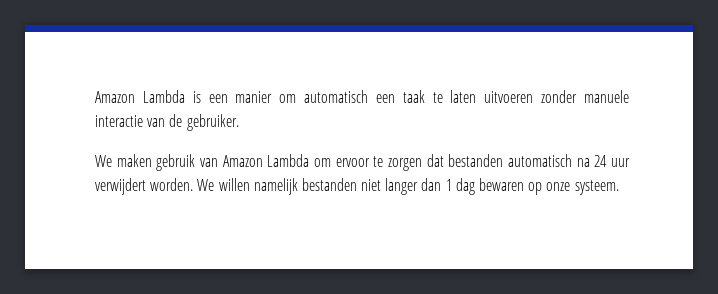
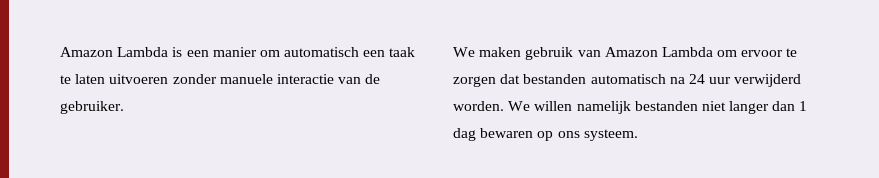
[95,178,146,195] verwijdert -> [734,74,802,87] verwijderd
[546,182,571,191] onze -> [557,131,580,138] ons

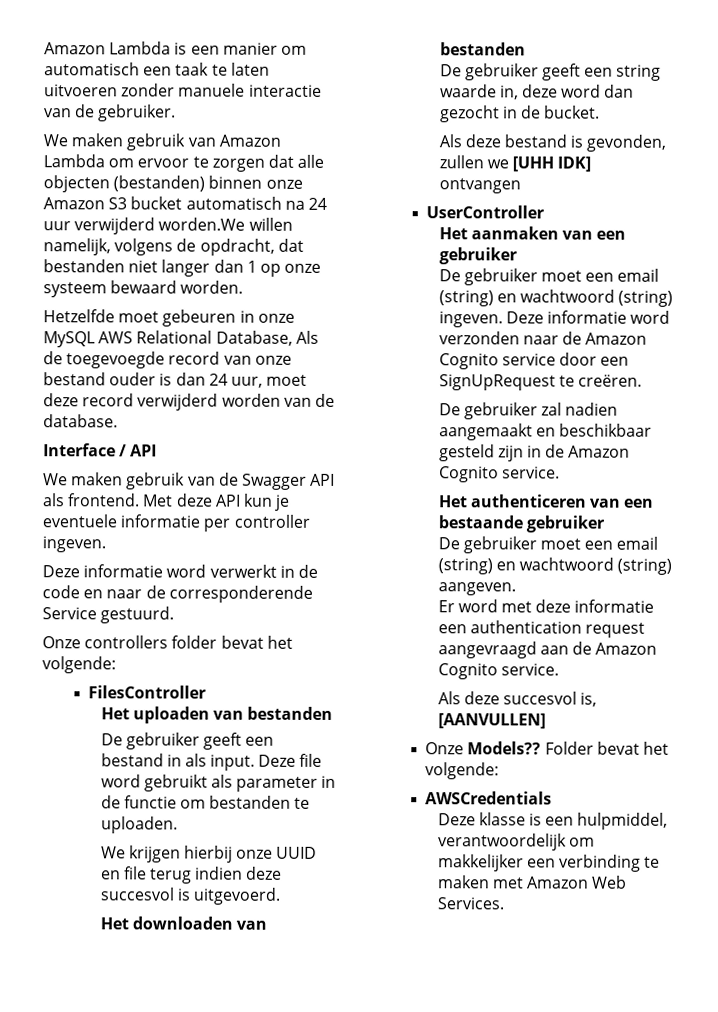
[523,74,587,84] bestanden -> [297,154,325,168] [43,175,303,193] [43,196,183,210] alle objecten (bestanden) binnen onze Amazon S3 bucket
[453,101,631,114] worden. We willen namelijk -> [158,217,293,231] [43,238,304,256] worden.We willen namelijk, volgens de opdracht, dat
[453,128,638,141] dag bewaren op ons systeem. -> [259,263,322,277] [43,280,244,298] [43,309,295,327] [43,330,319,348] [43,351,292,369] [43,372,308,388] [43,393,335,411] [43,414,118,428] [43,443,158,457] [43,472,336,490] [42,493,291,511] [42,514,310,532] [42,536,106,553] [42,564,318,578] [42,585,313,603] [42,606,175,624] [42,635,293,649] [42,656,116,674] [88,685,207,699] [100,706,334,724] [100,732,275,750] [100,753,323,771] [100,774,337,792] [100,795,311,809] [100,816,178,834] [100,845,318,863] [100,866,283,884] [99,887,281,905] [99,916,267,930] [439,42,526,56] [439,63,662,81] [439,84,635,100] [439,105,601,123] [438,134,667,152] [438,155,592,172] [438,178,521,194] [426,205,545,219] [438,226,627,240] [438,247,517,265] [438,268,660,286] [438,289,674,307] [438,310,671,328] [438,331,648,345] [438,352,630,370] [438,374,642,391] [438,402,619,420] [438,423,652,441] [438,444,631,462] [438,466,560,483] [437,494,655,508] [437,515,604,533] [437,536,659,554] [437,557,673,575] [437,582,516,596] [437,599,655,613] [437,620,645,638] [437,641,658,659] [437,663,559,680] [437,691,598,707] [437,713,546,729] [425,741,670,755] [425,762,500,780] [425,791,553,805] [437,812,669,830] [437,833,595,851] [437,854,661,872] [436,875,628,889] [436,897,504,910] op onze systeem bewaard worden. // Hetzelfde moet gebeuren in onze MySQL AWS Relational Database, Als de toegevoegde record van onze bestand ouder is dan 24 uur, moet deze record verwijderd worden van de database. // Interface / API // We maken gebruik van de Swagger API als frontend. Met deze API kun je eventuele informatie per controller ingeven. // Deze informatie word verwerkt in de code en naar de corresponderende Service gestuurd. // Onze controllers folder bevat het volgende: // FilesController // Het uploaden van bestanden // De gebruiker geeft een bestand in als input. Deze file word gebruikt als parameter in de functie om bestanden te uploaden. // We krijgen hierbij onze UUID en file terug indien deze succesvol is uitgevoerd. // Het downloaden van bestanden // De gebruiker geeft een string waarde in, deze word dan gezocht in de bucket. // Als deze bestand is gevonden, zullen we [UHH IDK] ontvangen // UserController // Het aanmaken van een gebruiker // De gebruiker moet een email (string) en wachtwoord (string) ingeven. Deze informatie word verzonden naar de Amazon Cognito service door een SignUpRequest te creëren. // De gebruiker zal nadien aangemaakt en beschikbaar gesteld zijn in de Amazon Cognito service. // Het authenticeren van een bestaande gebruiker // De gebruiker moet een email (string) en wachtwoord (string) aangeven. // Er word met deze informatie een authentication request aangevraagd aan de Amazon Cognito service. // Als deze succesvol is, [AANVULLEN] // Onze Models?? Folder bevat het volgende: // AWSCredentials // Deze klasse is een hulpmiddel, verantwoordelijk om makkelijker een verbinding te maken met Amazon Web Services.

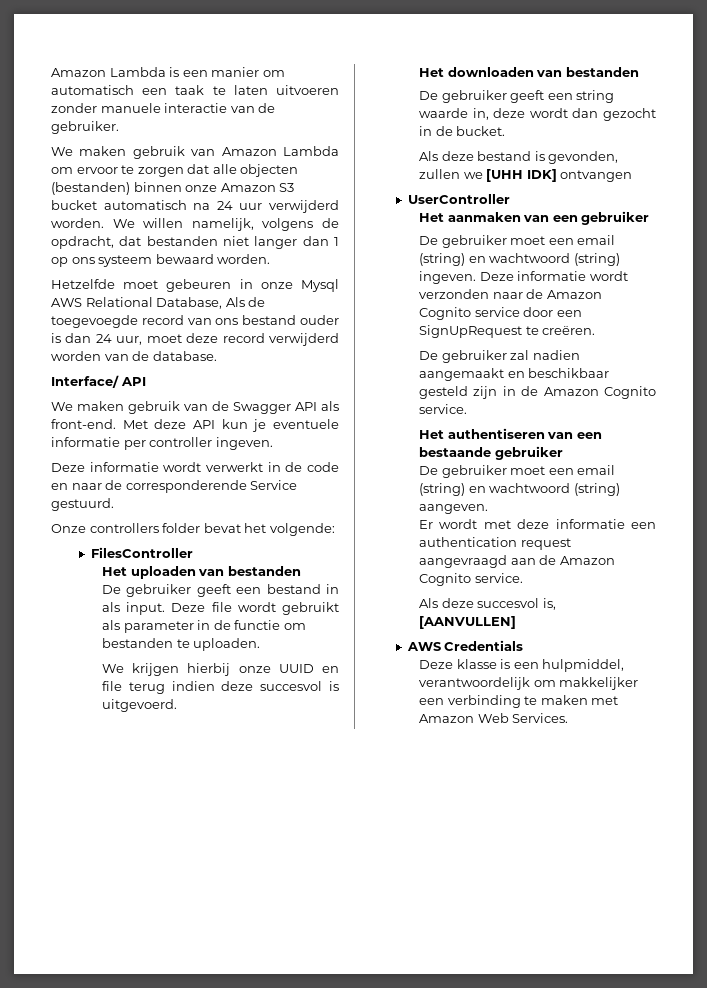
[158,217,246,231] worden.We -> [51,218,135,228] worden. We
[284,263,322,273] onze -> [71,257,95,264] ons
[43,331,95,348] MySQL -> [301,279,339,292] Mysql
[254,355,292,365] onze -> [215,318,239,325] ons
[43,443,128,457] Interface / -> [51,375,119,388] Interface/
[67,493,141,507] frontend. -> [51,419,116,429] front-end.
[166,564,207,578] word -> [163,462,202,472] wordt
[100,774,141,788] word -> [237,602,276,612] wordt
[561,84,602,98] word -> [529,108,568,118] wordt
[630,310,671,324] word -> [589,271,628,281] wordt
[469,494,587,508] authenticeren -> [447,428,545,439] authentiseren
[457,599,498,613] word -> [439,519,478,529] wordt
[425,741,670,755] [425,762,500,780] [425,791,553,805] Onze Models?? Folder bevat het volgende: // AWSCredentials -> [406,640,524,651] AWS Credentials

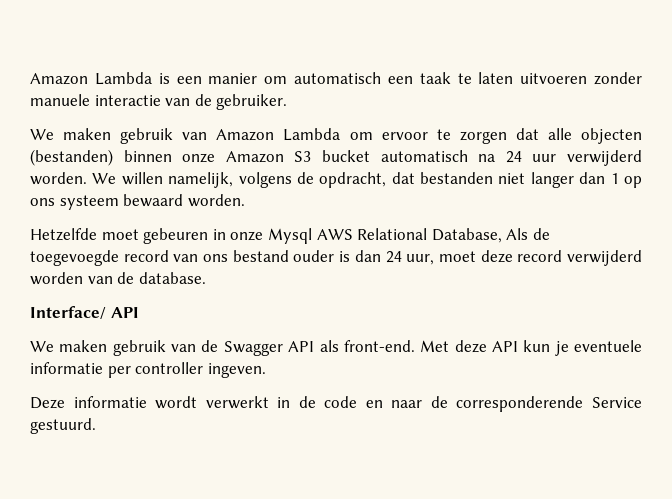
[51,523,335,536] [90,547,193,558] [102,566,301,579] [102,584,339,597] [102,602,340,615] [102,620,306,633] [102,638,261,651] [102,663,340,676] [102,681,339,694] [102,699,178,712] [419,67,639,77] [419,90,615,103] [419,108,656,121] [419,126,506,136] [419,151,619,164] [419,169,633,182] [407,194,510,204] [419,211,650,225] [419,235,616,248] [419,253,620,266] [419,271,628,284] [419,289,602,299] [419,307,582,320] [419,325,596,338] [419,350,580,363] [419,368,610,381] [419,386,656,399] [419,404,468,414] [419,428,602,439] [419,446,563,460] [419,465,616,478] [419,483,620,496] [419,504,489,514] [419,519,656,529] [419,537,571,550] [419,555,615,568] [419,573,523,586] [419,598,556,610] [419,616,517,629] [406,640,524,651] [419,659,625,672] [419,677,639,690] [419,695,619,708] [419,713,569,723] // Onze controllers folder bevat het volgende: // FilesController // Het uploaden van bestanden // De gebruiker geeft een bestand in als input. Deze file wordt gebruikt als parameter in de functie om bestanden te uploaden. // We krijgen hierbij onze UUID en file terug indien deze succesvol is uitgevoerd. // Het downloaden van bestanden // De gebruiker geeft een string waarde in, deze wordt dan gezocht in de bucket. // Als deze bestand is gevonden, zullen we [UHH IDK] ontvangen // UserController // Het aanmaken van een gebruiker // De gebruiker moet een email (string) en wachtwoord (string) ingeven. Deze informatie wordt verzonden naar de Amazon Cognito service door een SignUpRequest te creëren. // De gebruiker zal nadien aangemaakt en beschikbaar gesteld zijn in de Amazon Cognito service. // Het authentiseren van een bestaande gebruiker // De gebruiker moet een email (string) en wachtwoord (string) aangeven. // Er wordt met deze informatie een authentication request aangevraagd aan de Amazon Cognito service. // Als deze succesvol is, [AANVULLEN] // AWS Credentials // Deze klasse is een hulpmiddel, verantwoordelijk om makkelijker een verbinding te maken met Amazon Web Services. -> (96, 426) none

